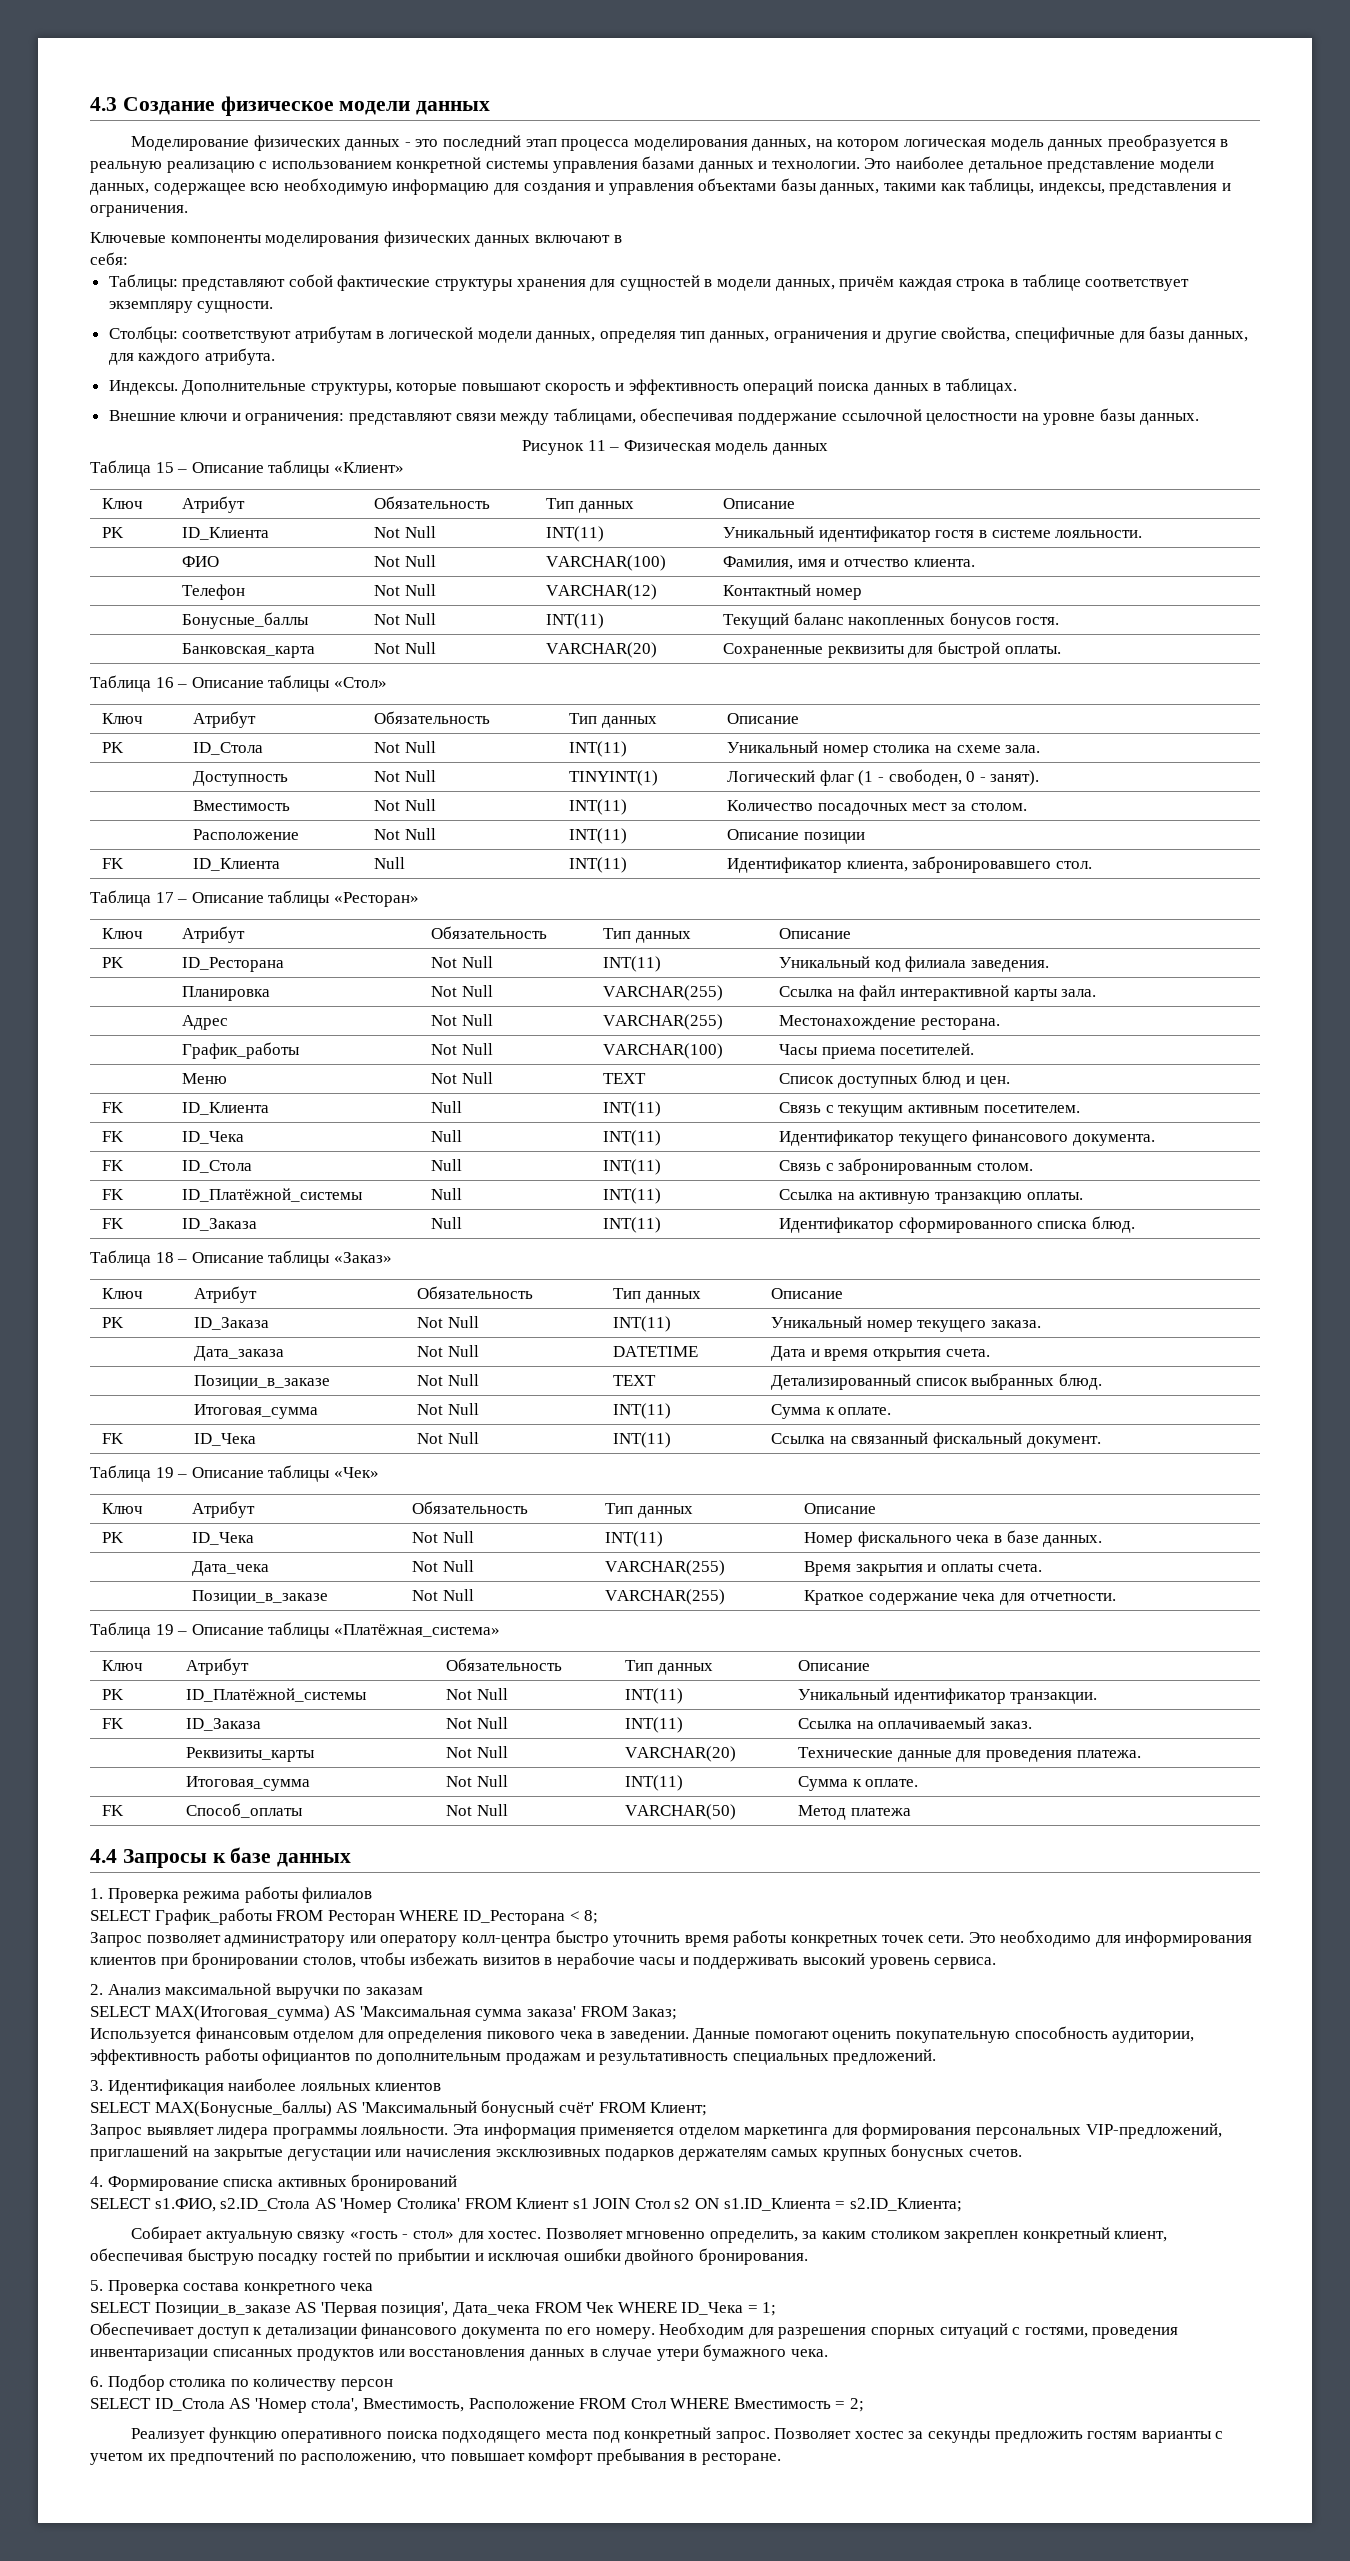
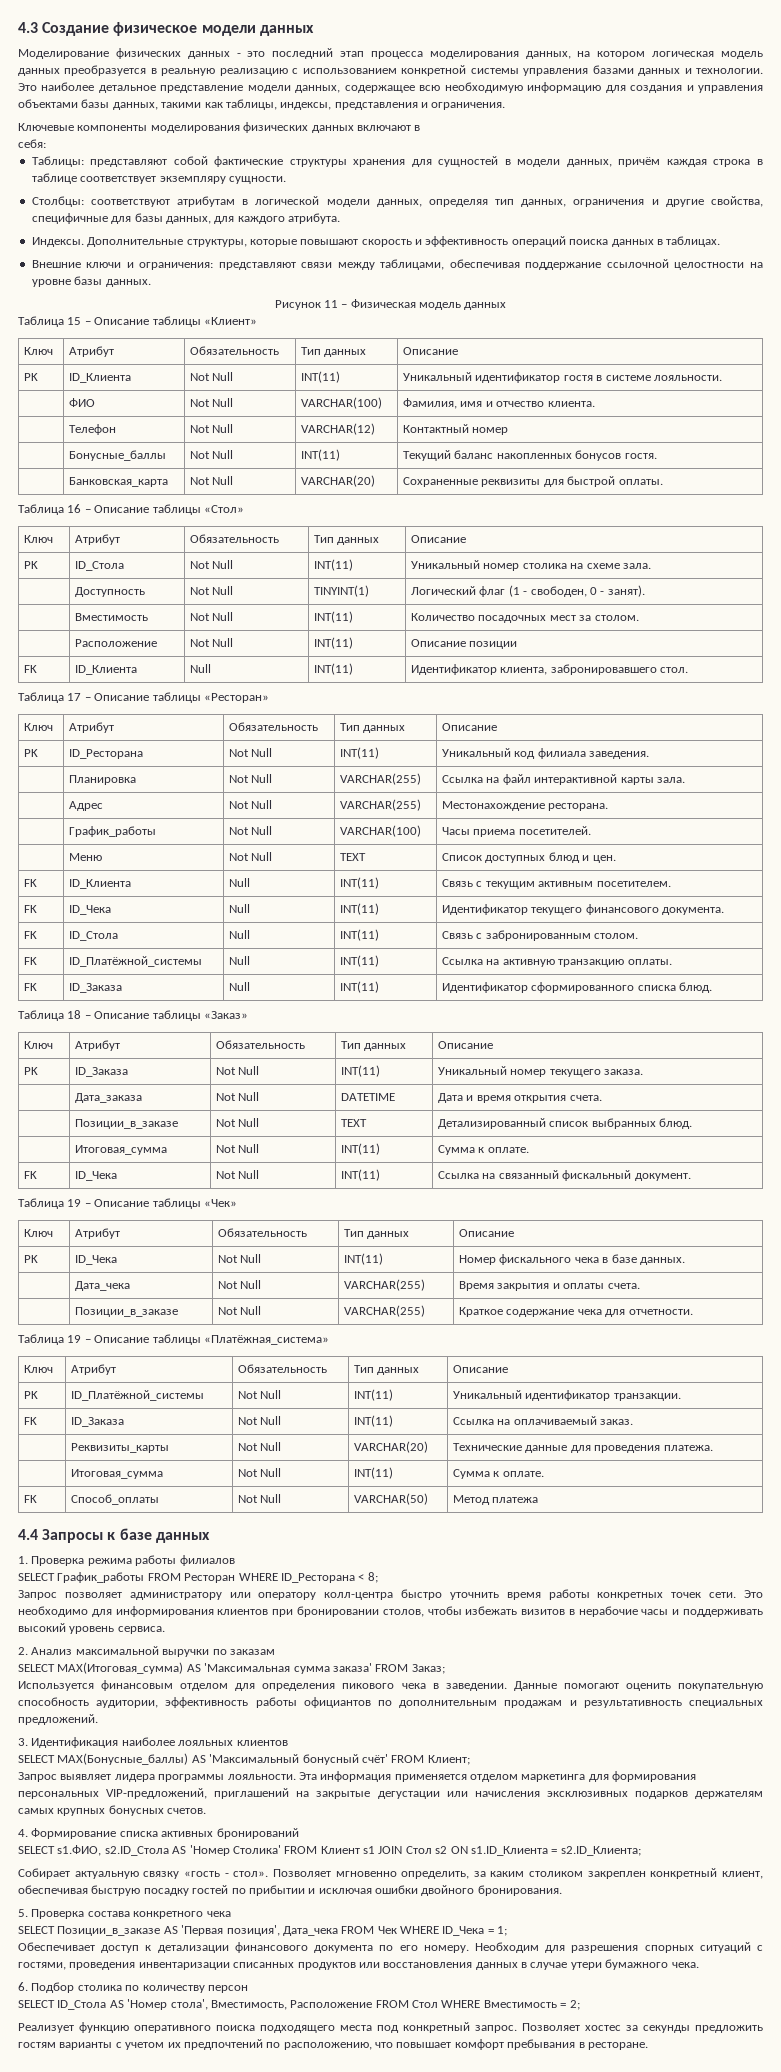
[412,2231,542,2243] стол» для хостес. -> [233,1871,269,1877] стол».

